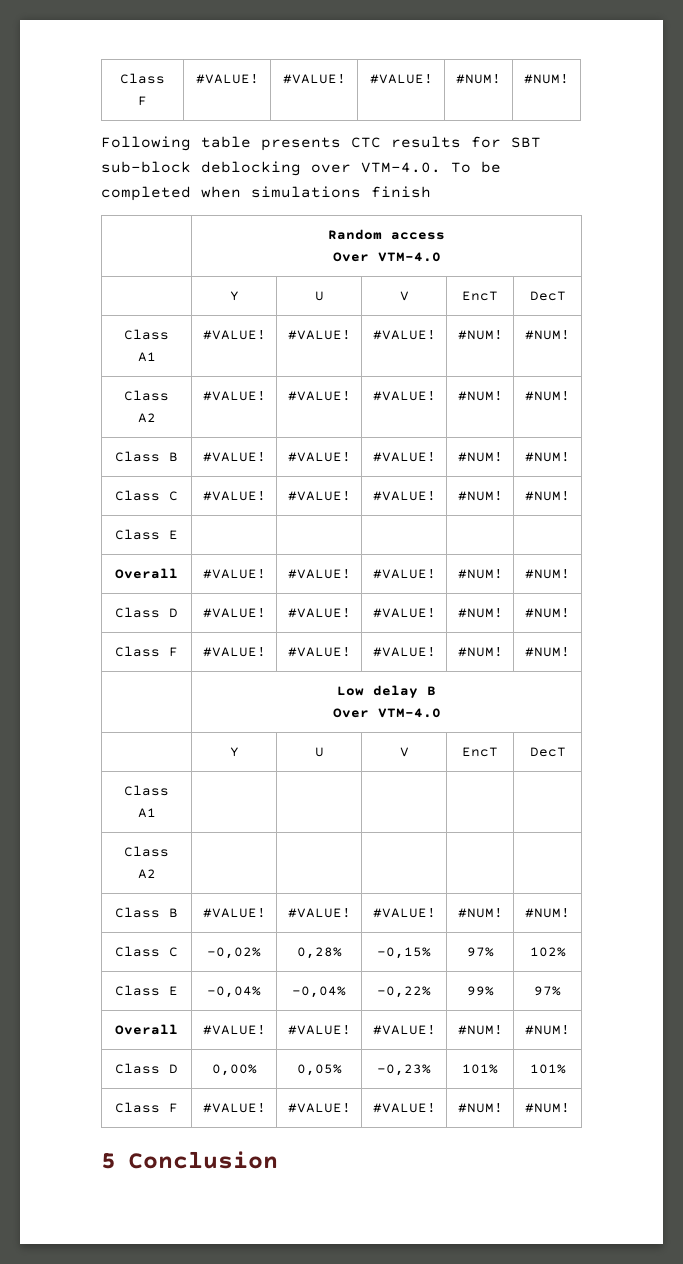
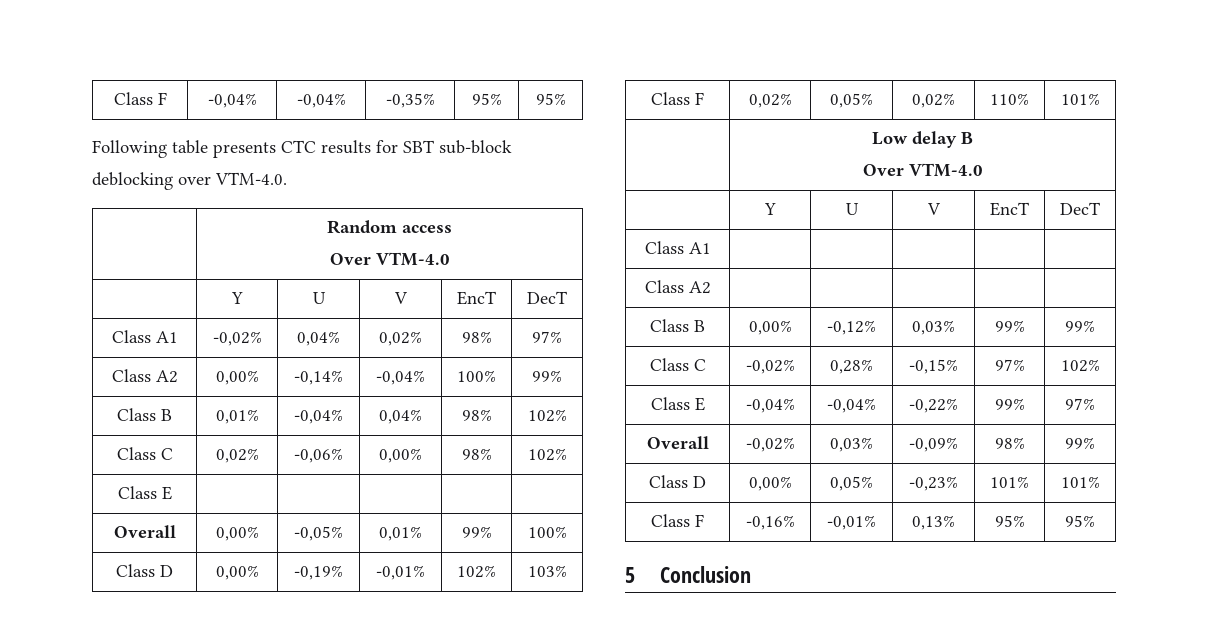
[120,73,165,84] [138,96,147,106] [195,74,259,84] [282,74,346,84] [369,74,433,84] [456,74,501,84] [524,74,569,84] Class F | #VALUE! | #VALUE! | #VALUE! | #NUM! | #NUM! -> [113,92,167,105] [207,93,257,108] [296,93,346,108] [385,93,435,108] [471,93,502,105] [535,93,566,105] Class F | -0,04% | -0,04% | -0,35% | 95% | 95%
[451,161,501,173] [101,186,431,201] To be completed when simulations finish -> (287, 178) none
[202,330,266,340] [287,330,351,340] [372,330,436,340] [457,330,503,340] [525,330,570,340] [124,390,169,401] [137,413,156,423] [202,391,266,401] [287,391,351,401] [372,391,436,401] [457,391,503,401] [525,391,570,401] [115,451,178,462] [202,452,266,462] [287,452,351,462] [372,452,436,462] [457,452,503,462] [525,452,570,462] [115,490,178,501] [202,491,266,501] [287,491,351,501] [372,491,436,501] [457,491,503,501] [525,491,570,501] [115,529,178,540] [115,568,178,579] [202,569,266,579] [287,569,351,579] [372,569,436,579] [457,569,503,579] [525,569,570,579] [115,607,178,618] [202,608,266,618] [287,608,351,618] [372,608,436,618] [457,608,503,618] [525,608,570,618] [115,646,178,657] [202,647,266,657] [287,647,351,657] [372,647,436,657] [457,647,503,657] [525,647,570,657] #VALUE! | #VALUE! | #VALUE! | #NUM! | #NUM! // Class A2 | #VALUE! | #VALUE! | #VALUE! | #NUM! | #NUM! // Class B | #VALUE! | #VALUE! | #VALUE! | #NUM! | #NUM! // Class C | #VALUE! | #VALUE! | #VALUE! | #NUM! | #NUM! // Class E | | | | | // Overall | #VALUE! | #VALUE! | #VALUE! | #NUM! | #NUM! // Class D | #VALUE! | #VALUE! | #VALUE! | #NUM! | #NUM! // Class F | #VALUE! | #VALUE! | #VALUE! | #NUM! | #NUM! -> [212,331,262,346] [297,331,340,346] [379,331,422,346] [461,331,492,343] [532,331,562,343] [111,369,178,383] [215,370,259,385] [294,370,343,385] [376,370,425,385] [457,370,496,382] [532,370,562,382] [117,408,172,421] [215,409,259,424] [294,409,343,424] [379,409,422,424] [461,409,492,421] [527,409,567,422] [116,447,173,460] [215,448,259,463] [294,448,343,463] [379,448,422,463] [461,448,492,460] [527,448,567,461] [117,486,172,500] [113,525,176,538] [215,526,259,541] [294,526,343,541] [379,526,422,541] [461,526,492,538] [527,526,567,538] [116,564,173,577] [215,565,259,580] [294,565,343,580] [376,565,425,580] [457,565,496,578] [527,565,567,577] [651,92,704,105] [748,93,792,108] [830,93,873,108] [912,93,955,108] [990,93,1029,105] [1060,93,1100,105] -0,02% | 0,04% | 0,02% | 98% | 97% // Class A2 | 0,00% | -0,14% | -0,04% | 100% | 99% // Class B | 0,01% | -0,04% | 0,04% | 98% | 102% // Class C | 0,02% | -0,06% | 0,00% | 98% | 102% // Class E | | | | | // Overall | 0,00% | -0,05% | 0,01% | 99% | 100% // Class D | 0,00% | -0,19% | -0,01% | 102% | 103% // Class F | 0,02% | 0,05% | 0,02% | 110% | 101%
[202,908,266,918] [287,908,351,918] [372,908,436,918] [457,908,503,918] [525,908,570,918] #VALUE! | #VALUE! | #VALUE! | #NUM! | #NUM! -> [748,320,792,335] [827,320,876,335] [912,320,955,335] [994,320,1025,332] [1065,320,1095,332] 0,00% | -0,12% | 0,03% | 99% | 99%
[202,1025,266,1035] [287,1025,351,1035] [372,1025,436,1035] [457,1025,503,1035] [525,1025,570,1035] #VALUE! | #VALUE! | #VALUE! | #NUM! | #NUM! -> [745,437,795,452] [830,437,873,452] [909,437,958,452] [994,437,1025,449] [1065,437,1095,449] -0,02% | 0,03% | -0,09% | 98% | 99%
[202,1103,266,1113] [287,1103,351,1113] [372,1103,436,1113] [457,1103,503,1113] [525,1103,570,1113] #VALUE! | #VALUE! | #VALUE! | #NUM! | #NUM! -> [745,515,795,530] [827,515,876,530] [912,515,955,530] [994,515,1025,527] [1065,515,1095,527] -0,16% | -0,01% | 0,13% | 95% | 95%

